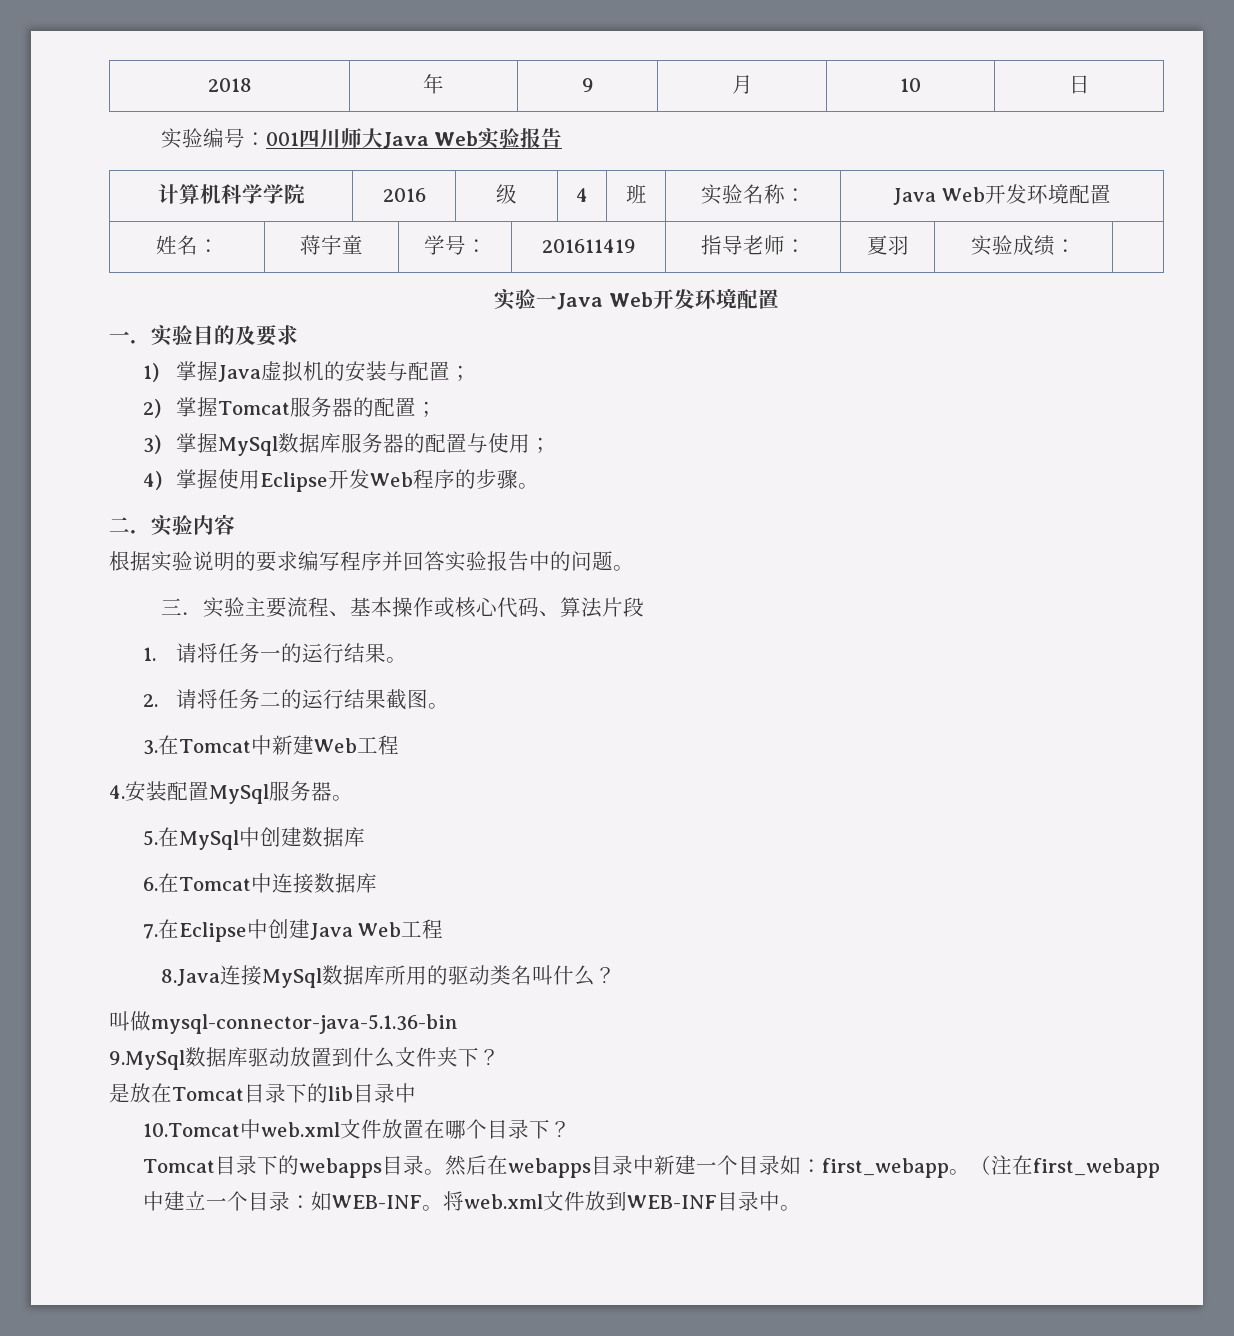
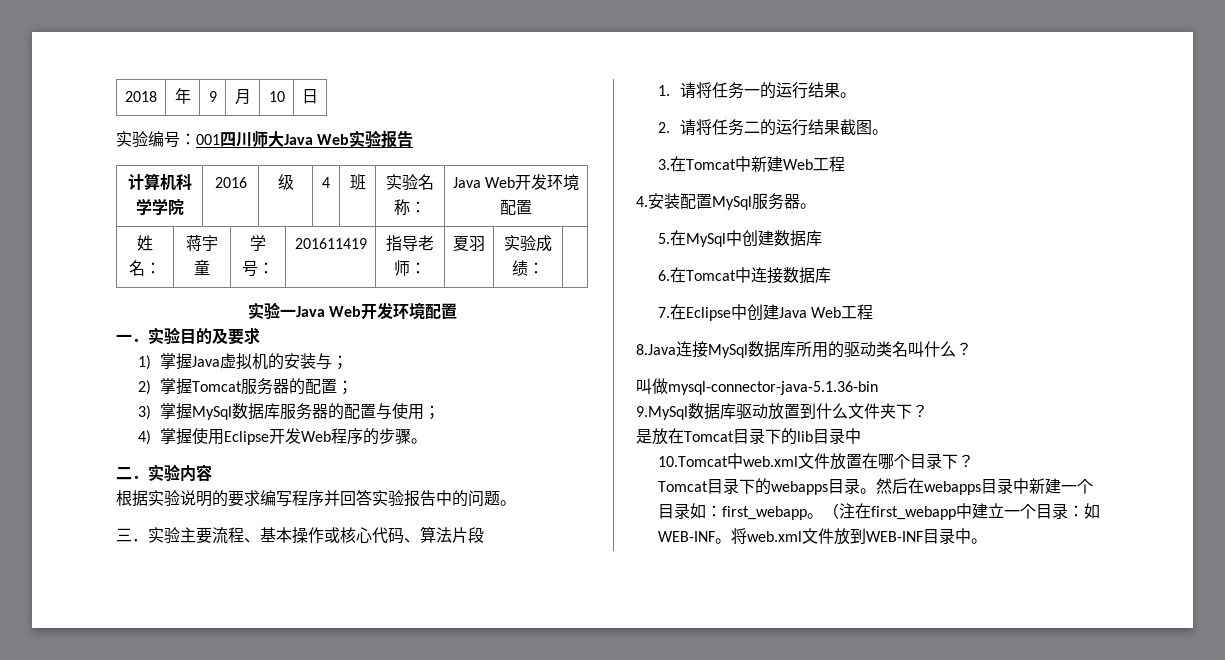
[408,361,451,381] 配置 -> (333, 361) none

